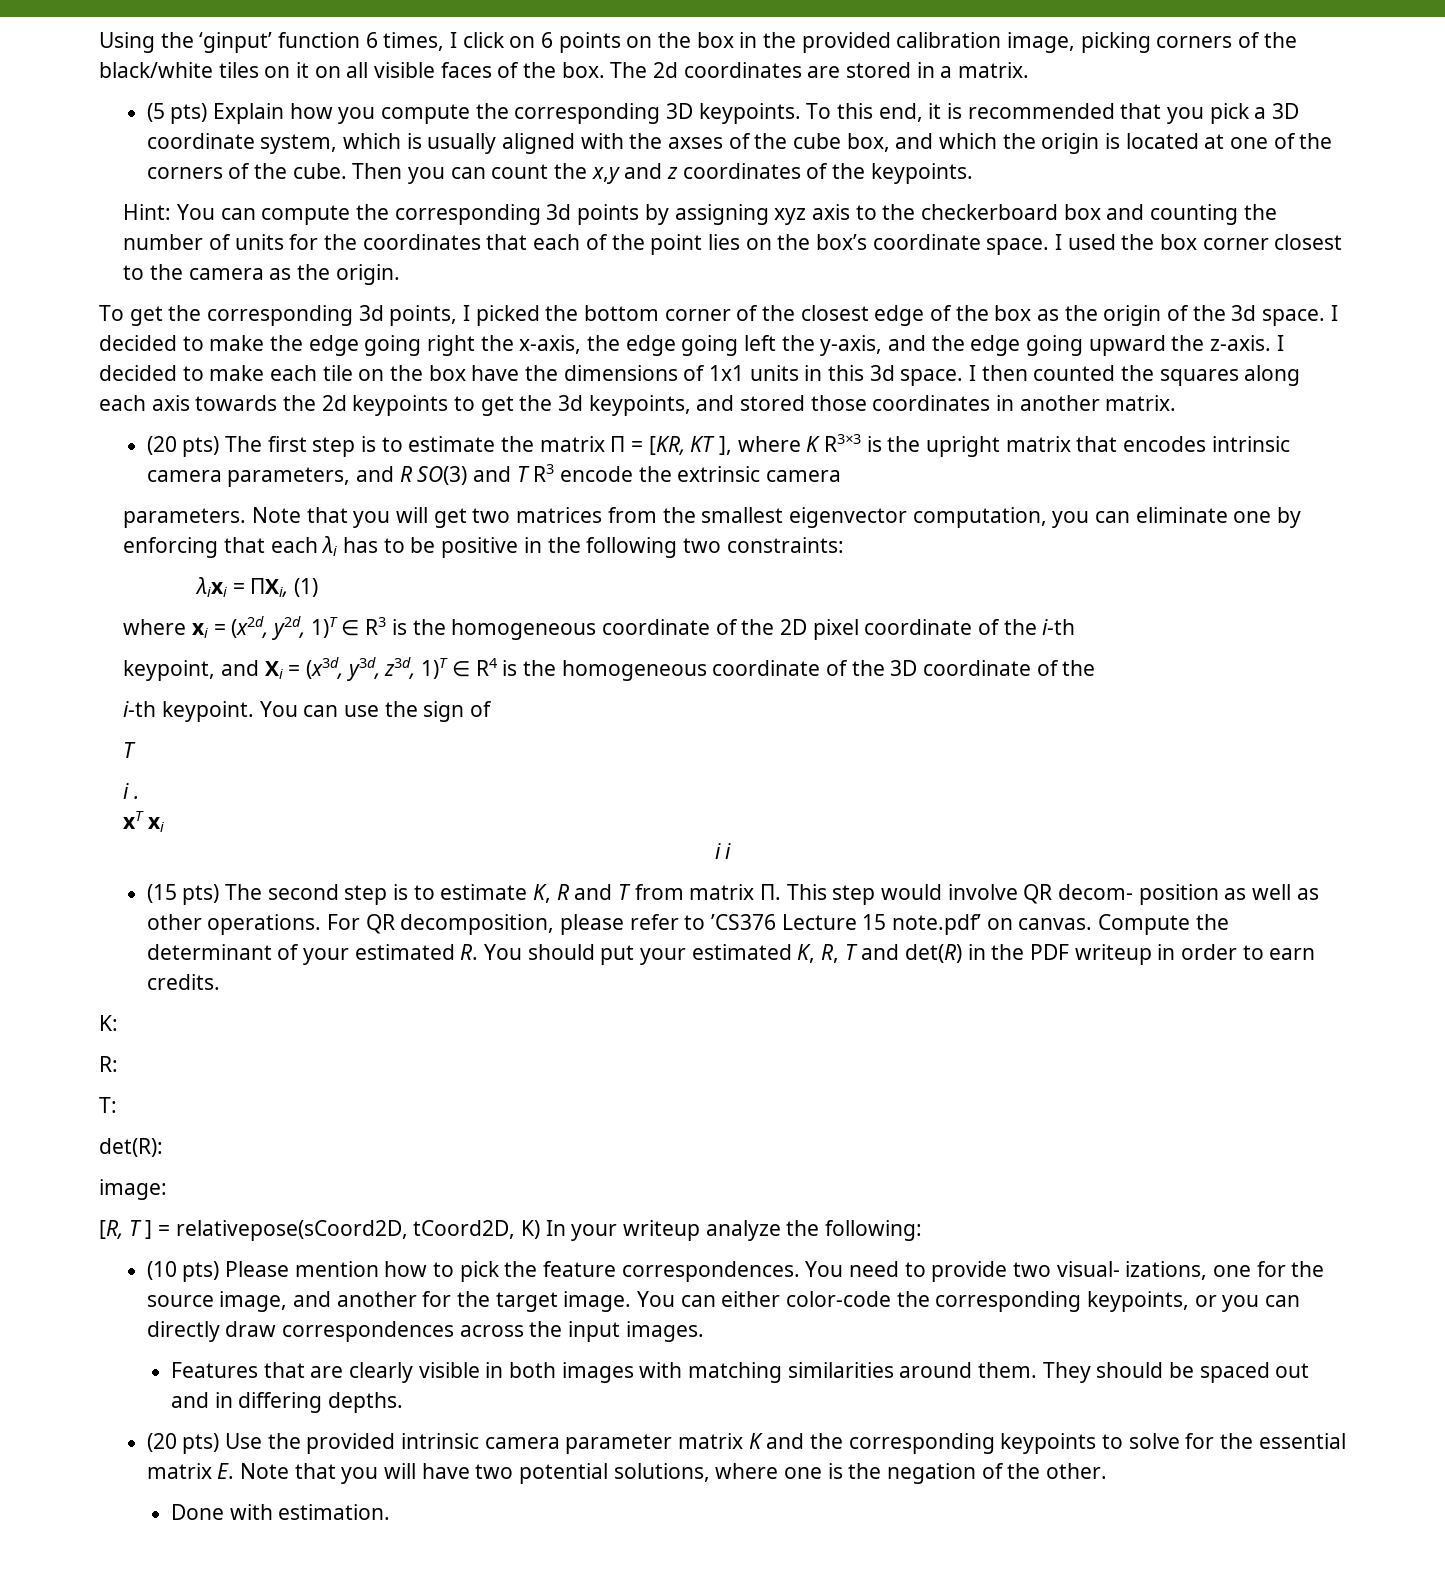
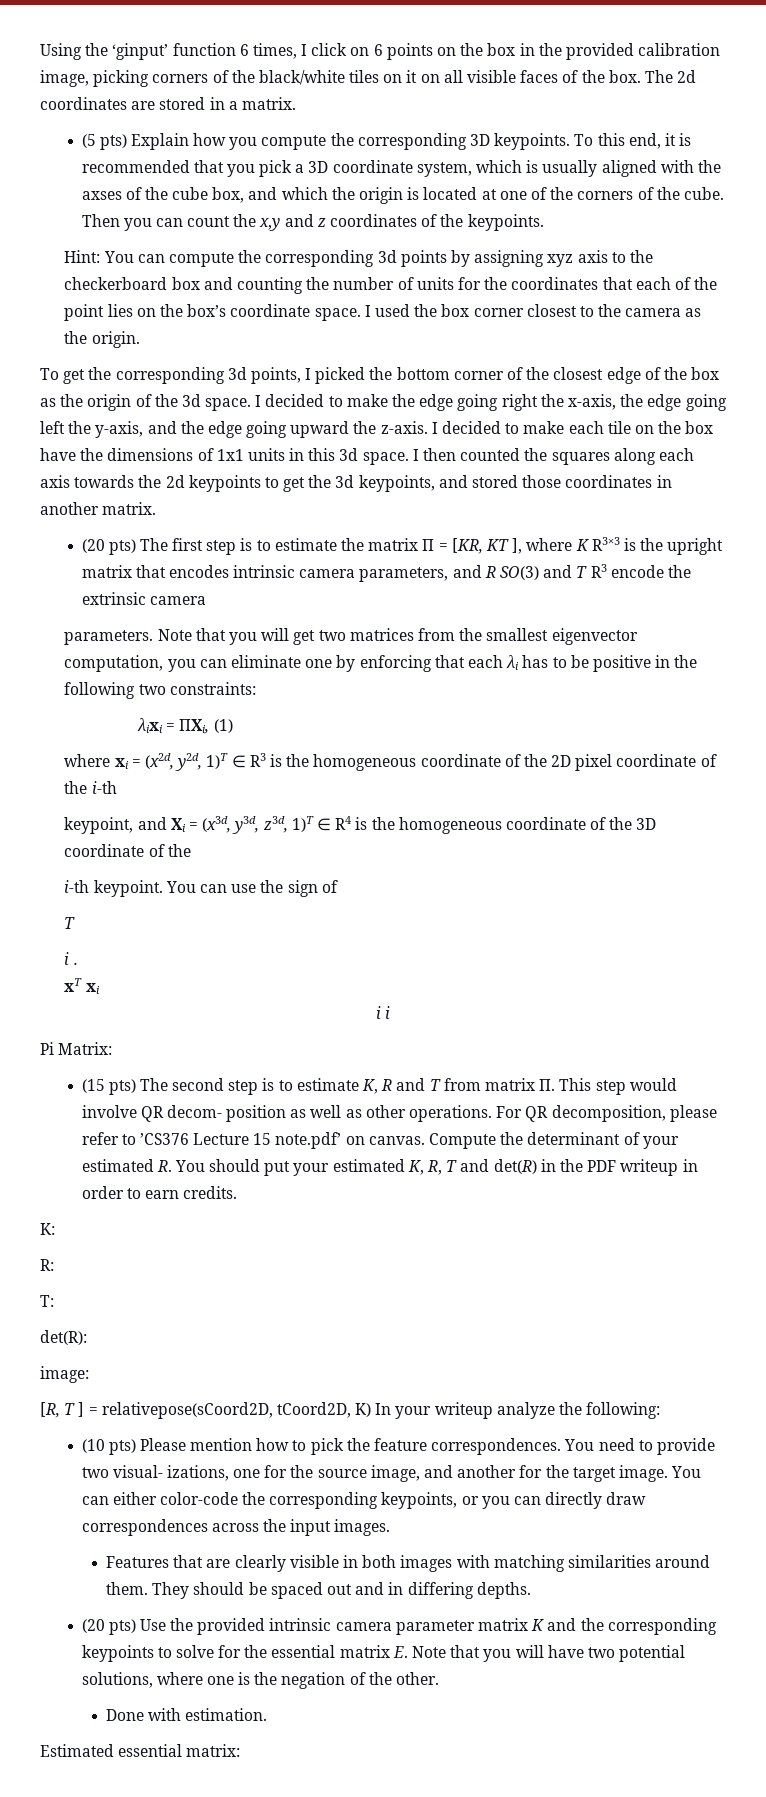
(732, 851) none -> [40,1042,113,1055] // Pi Matrix:
(391, 1512) none -> [40,1744,241,1757] // Estimated essential matrix:

